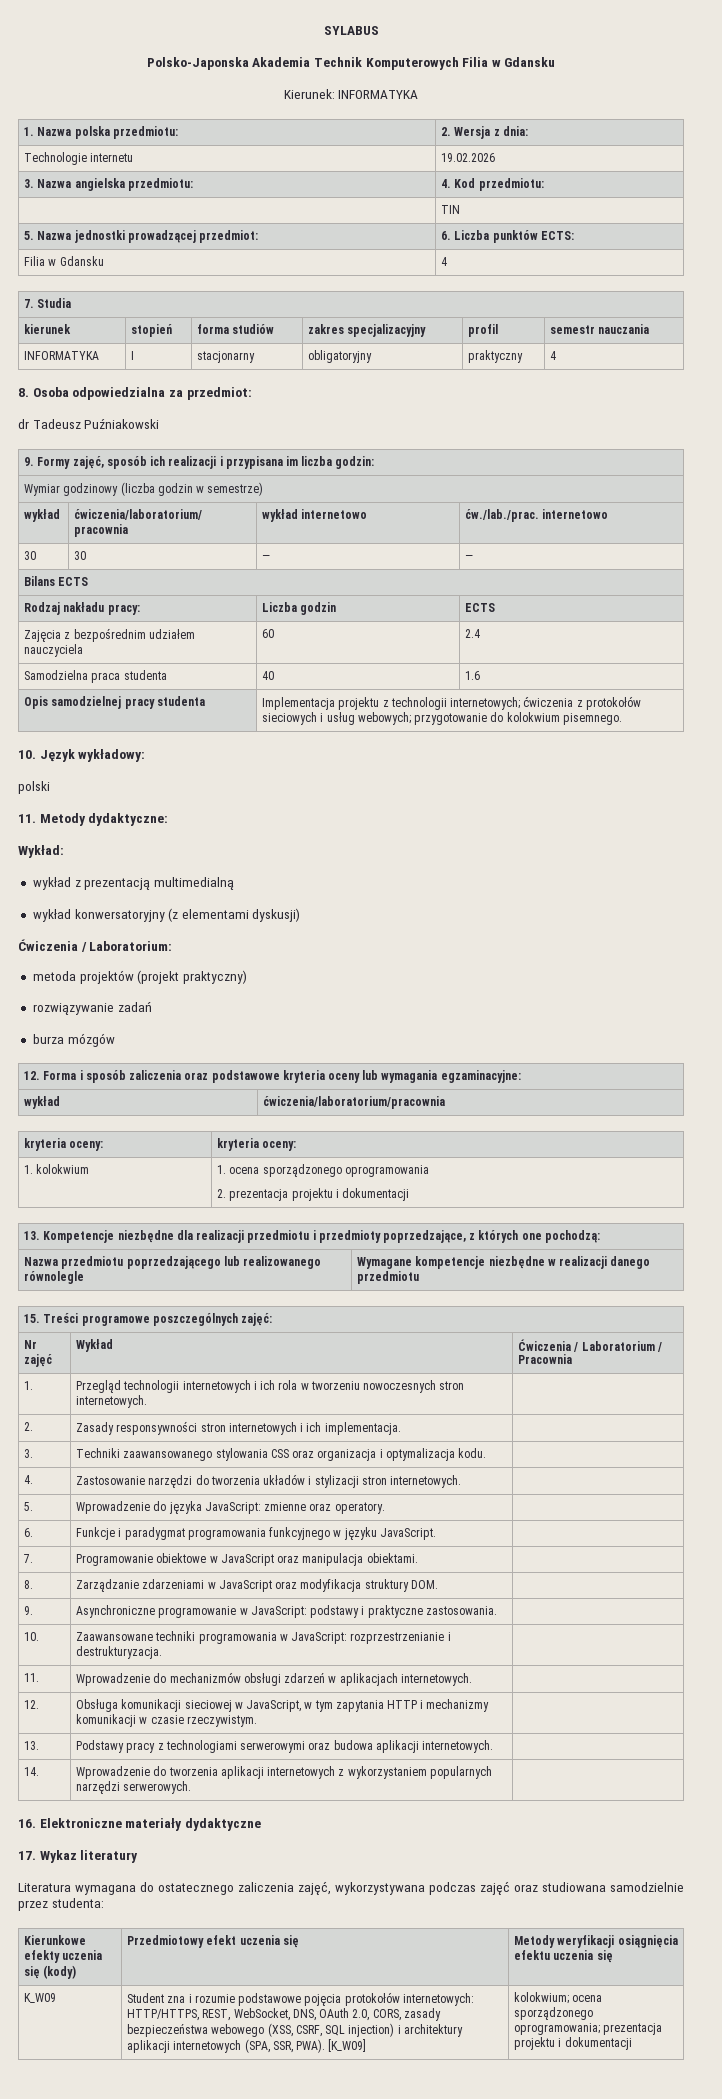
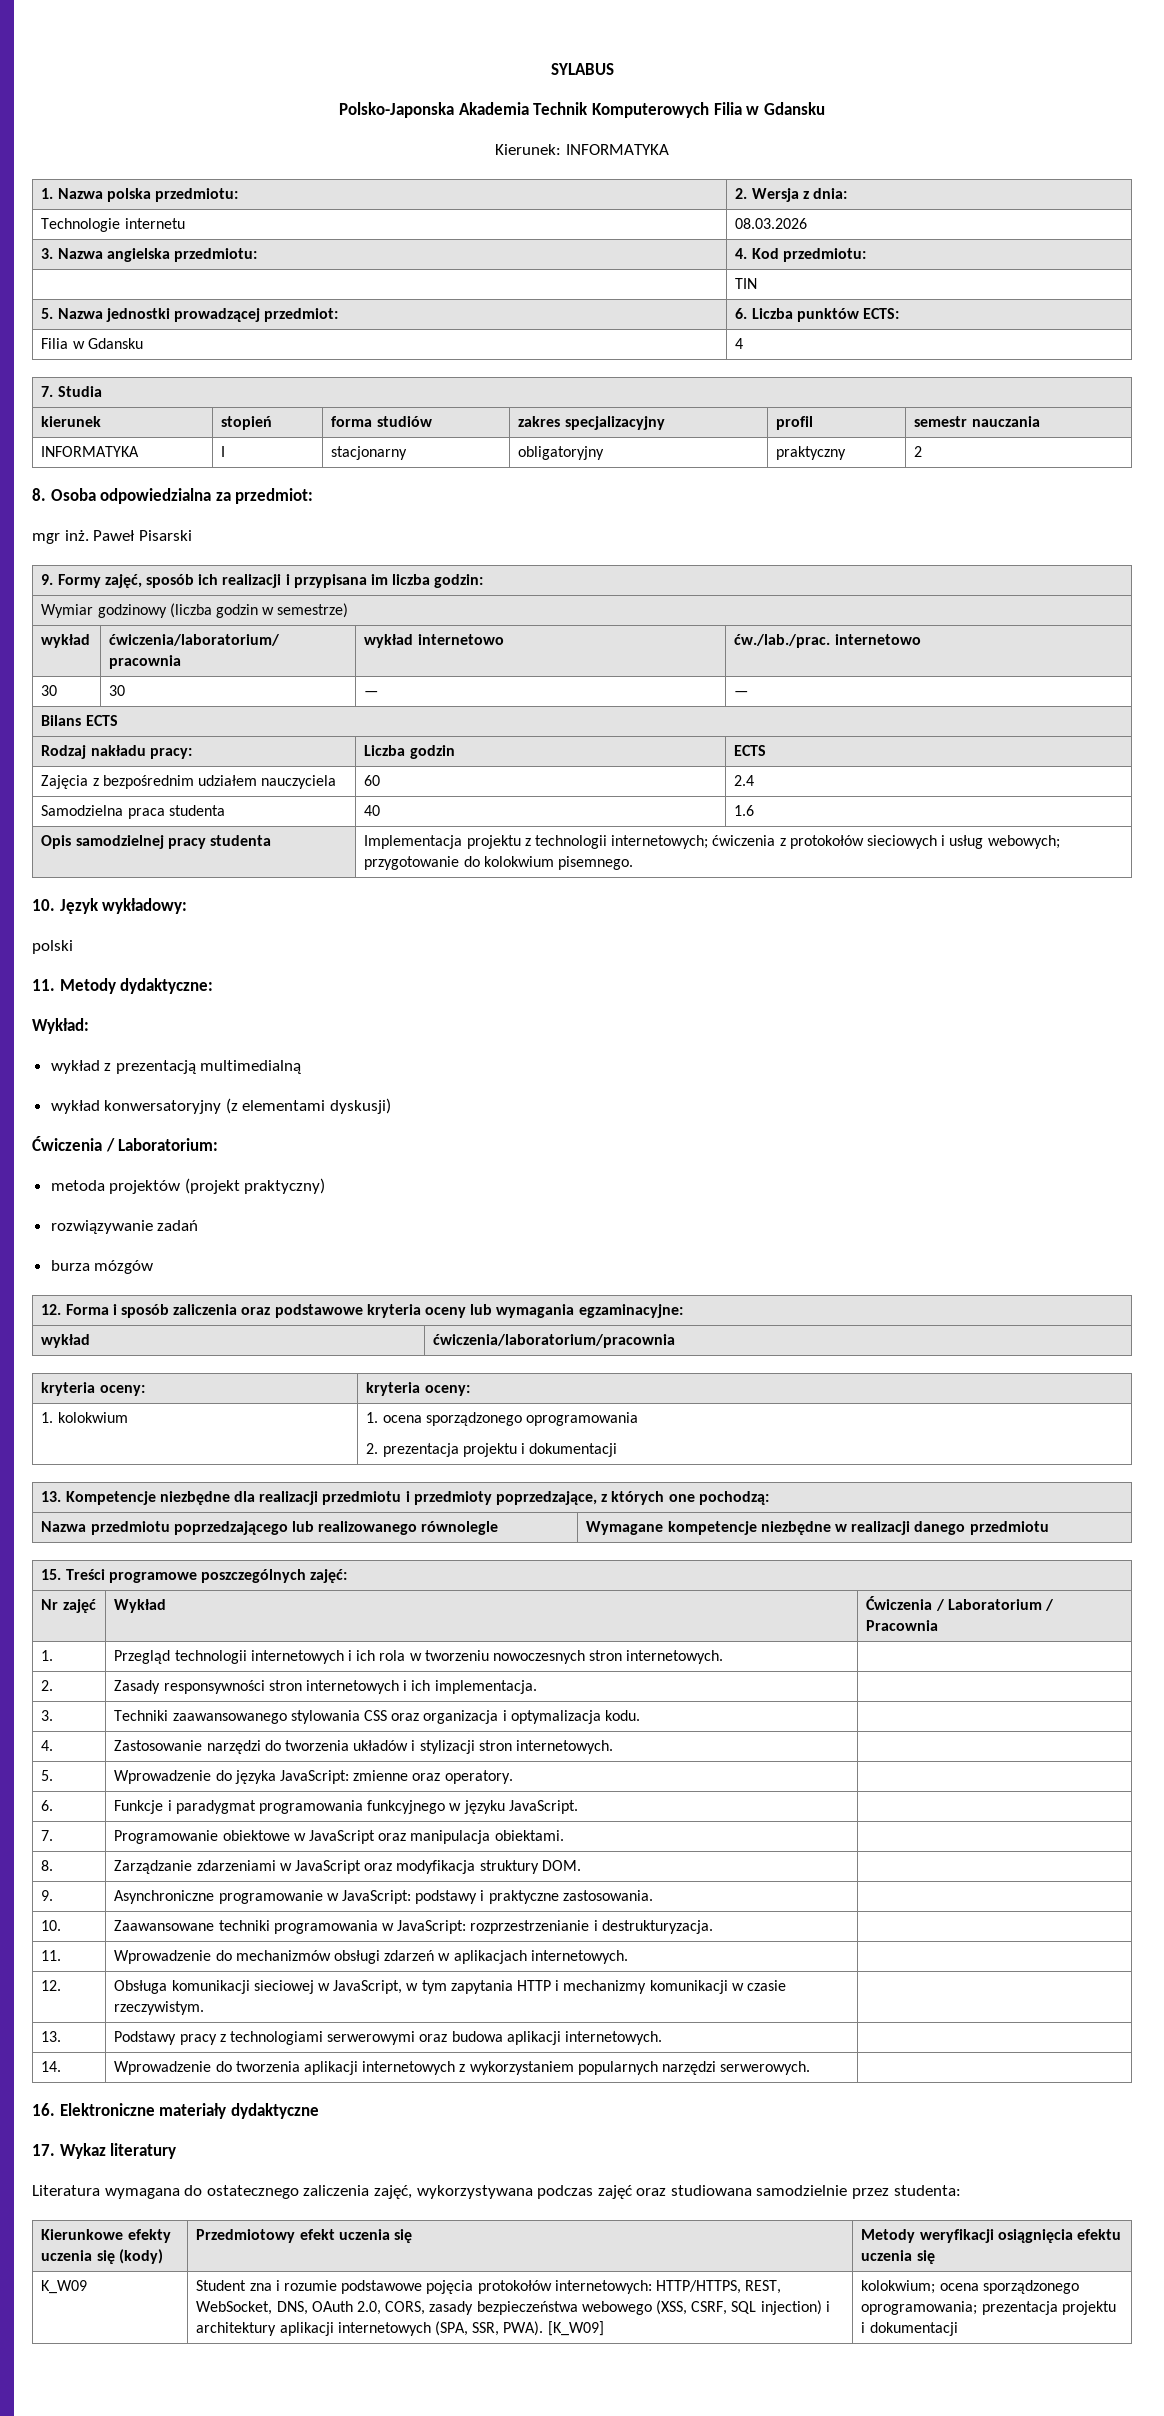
[441,153,496,162] 19.02.2026 -> [735,218,808,229] 08.03.2026
[550,351,557,360] 4 -> [914,446,923,457] 2
[18,419,160,429] dr Tadeusz Puźniakowski -> [32,530,192,544] mgr inż. Paweł Pisarski

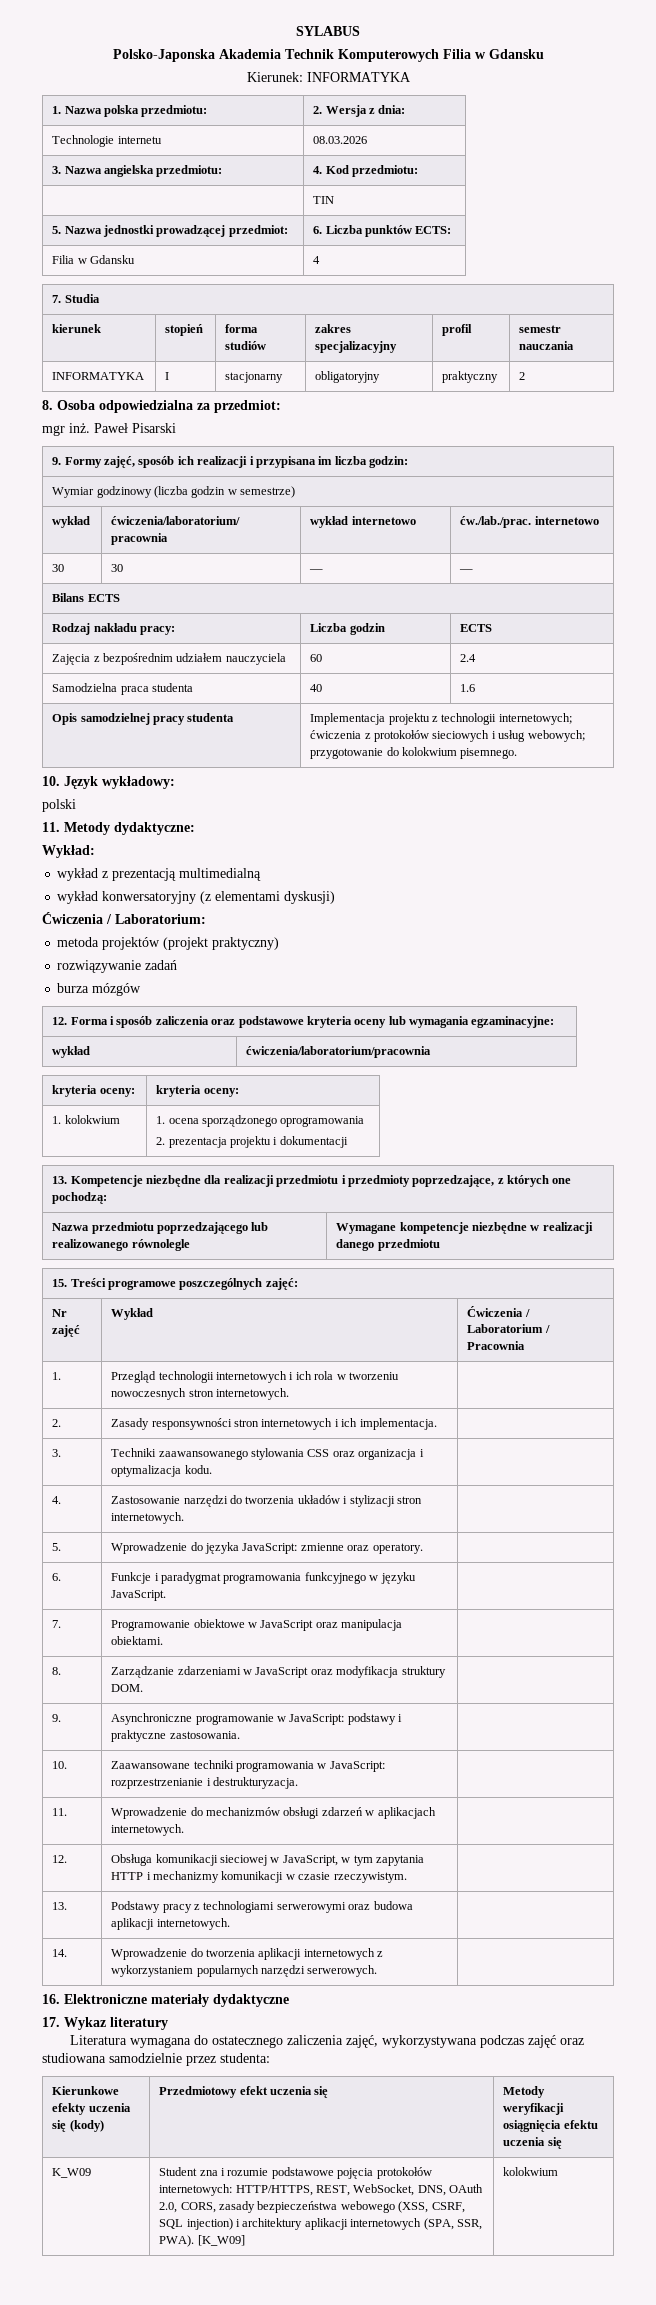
[861,2280,1079,2294] [861,2301,1116,2315] [861,2322,958,2336] kolokwium; ocena sporządzonego oprogramowania; prezentacja projektu i dokumentacji -> [503,2167,559,2176] kolokwium

